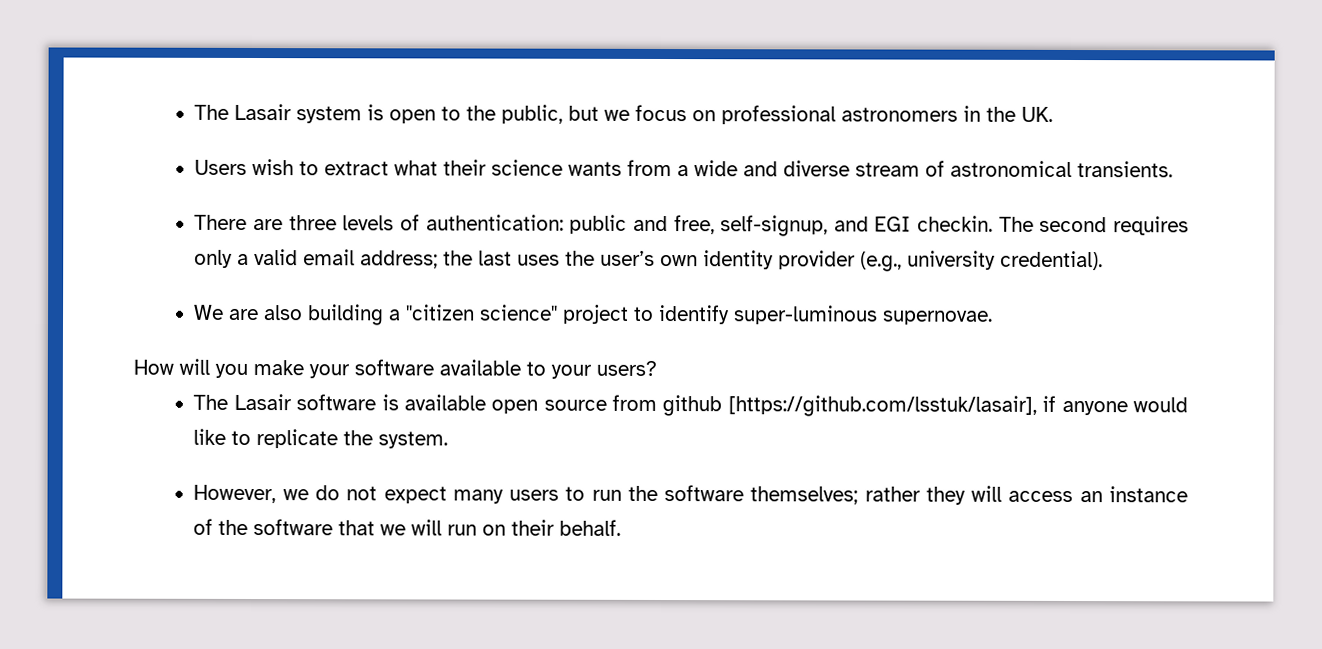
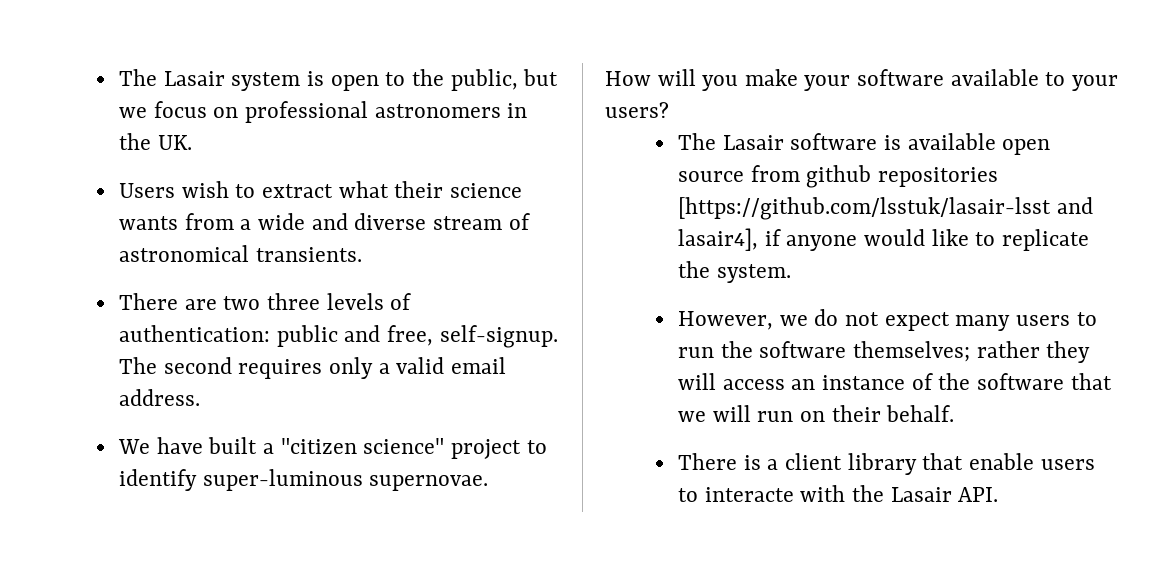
(284, 225) none -> [223,296,261,310] two
[720,215,994,237] self-signup, and EGI checkin. -> [439,325,558,348] self-signup.
[360,250,1104,272] [194,304,385,326] address; the last uses the user’s own identity provider (e.g., university credential). // We are also building -> [119,389,201,406] [118,437,258,454] address. // We have built
[727,395,1037,417] [https://github.com/lsstuk/lasair], -> [878,167,999,187] [678,197,1093,220] [678,228,759,251] repositories [https://github.com/lsstuk/lasair-lsst and lasair4],
(622, 527) none -> [678,453,1095,475] [678,485,999,502] // There is a client library that enable users to interacte with the Lasair API.

